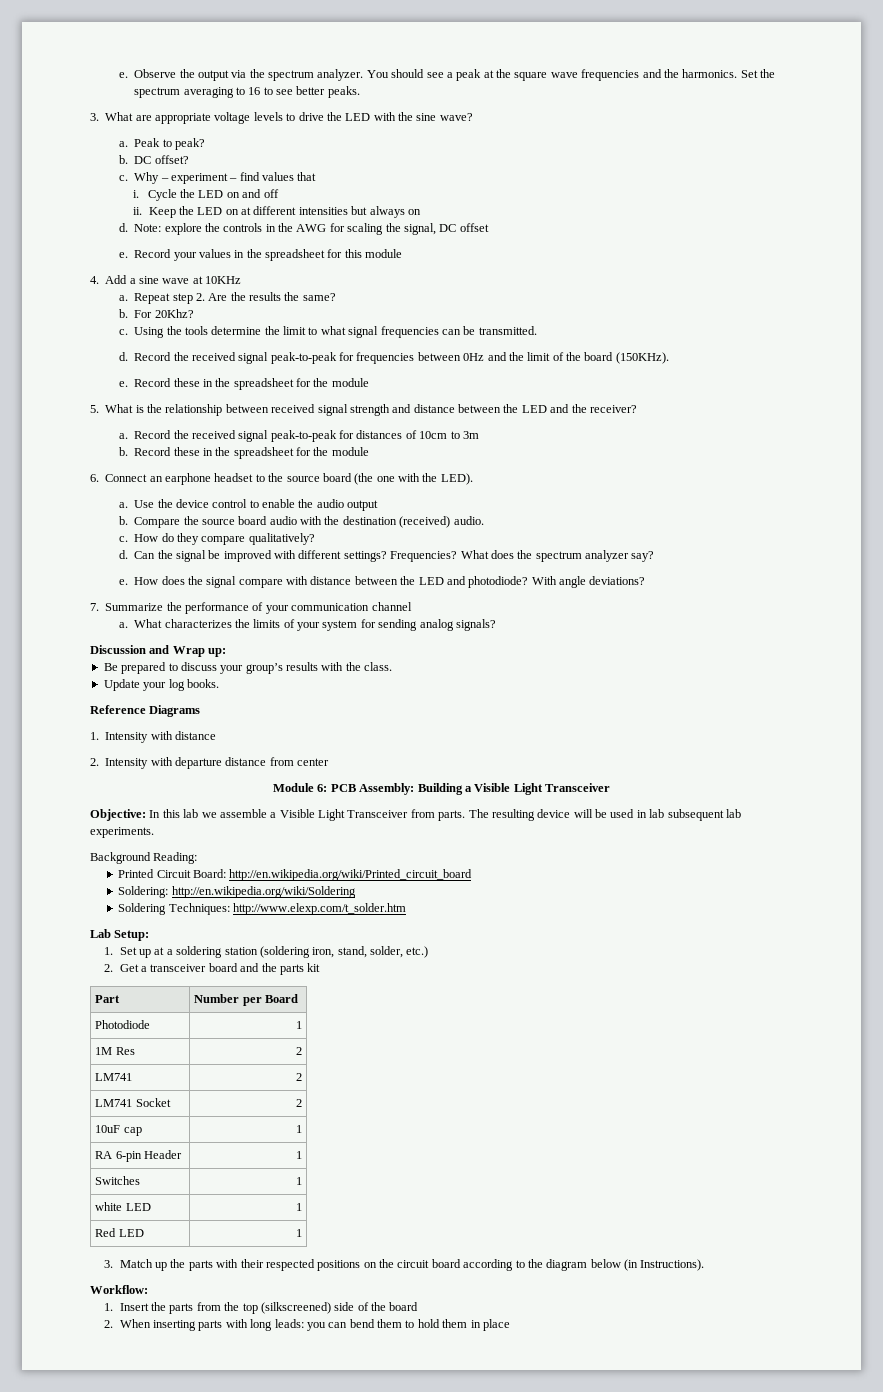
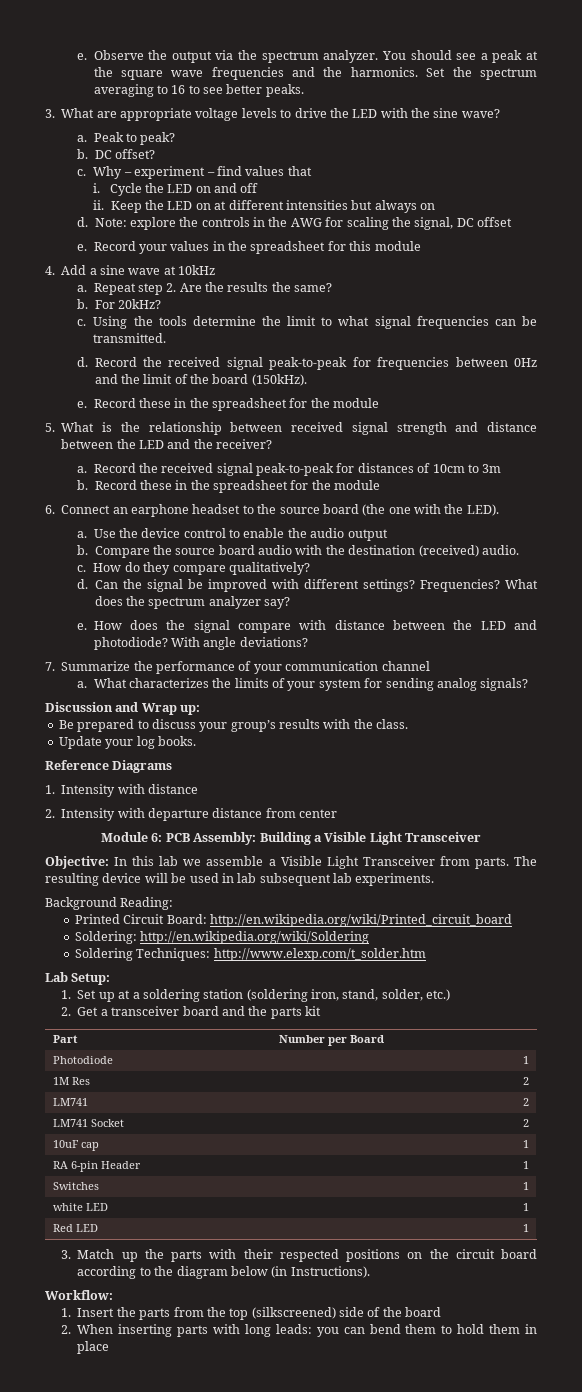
[205,276,242,284] 10KHz -> [178,265,216,275] 10kHz
[154,309,194,318] 20Khz? -> [117,299,161,309] 20kHz?
[615,352,669,364] (150KHz). -> [251,374,307,386] (150kHz).

